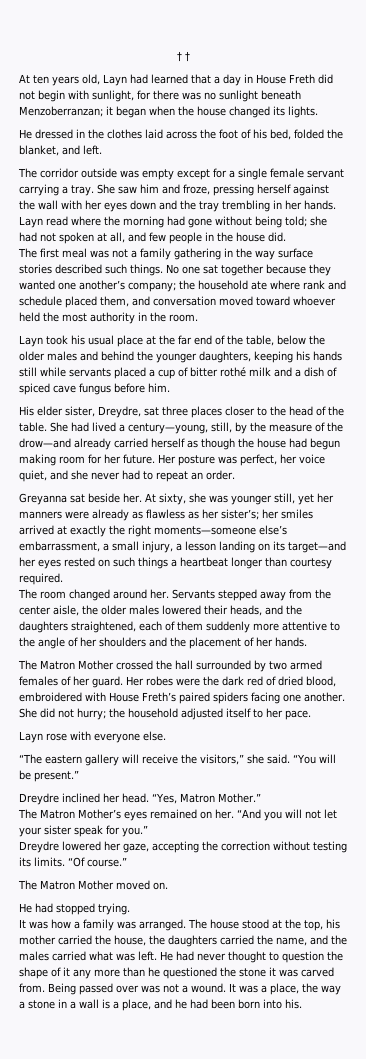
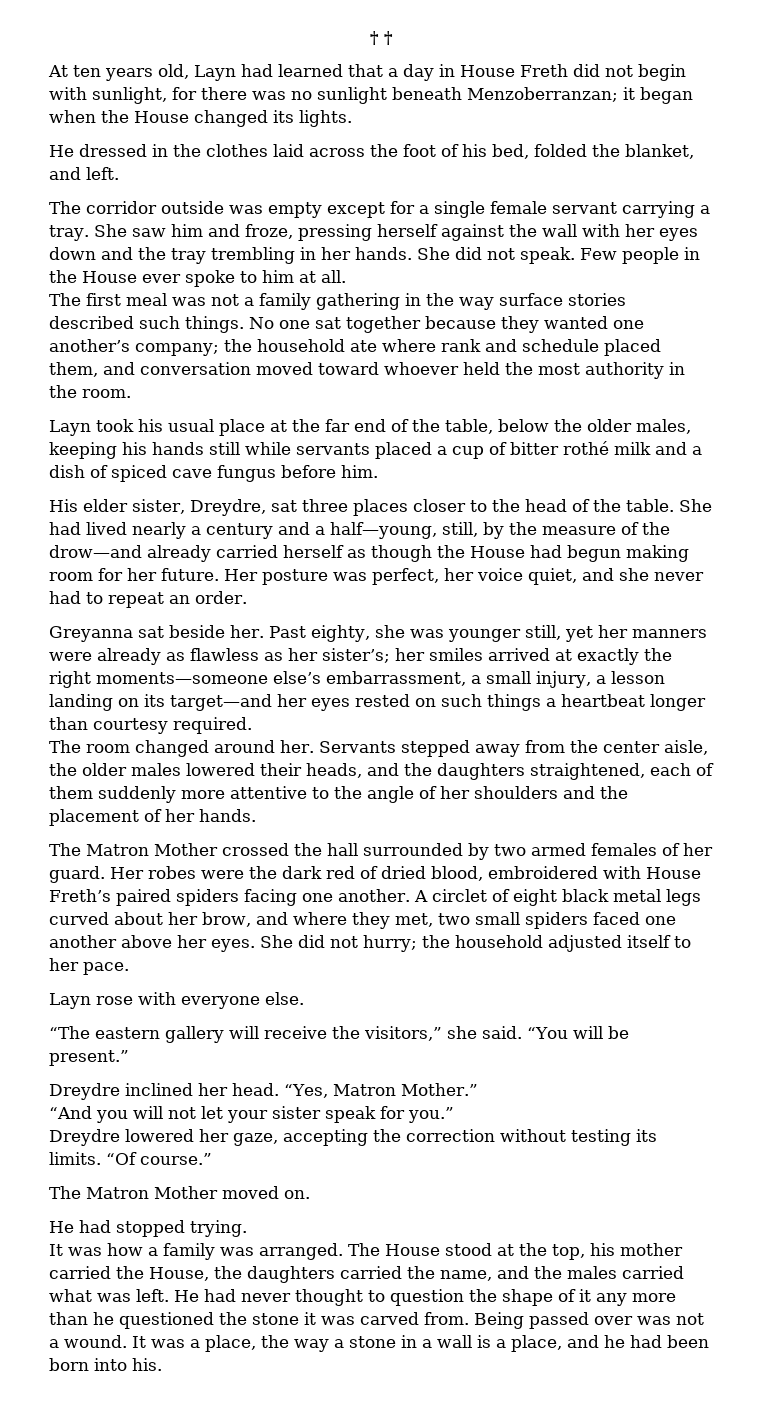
[197,106,226,116] house -> [134,111,189,123] House
[19,216,327,228] [19,232,286,244] Layn read where the morning had gone without being told; she had not spoken at all, and few people in the house did. -> [417,247,700,264] [49,270,346,287] She did not speak. Few people in the House ever spoke to him at all.
[47,351,251,363] males and behind the younger daughters, -> [636,419,691,434] males,
[119,423,208,434] a century—young, -> [132,522,437,539] nearly a century and a half—young,
[257,438,286,448] house -> [470,546,525,558] House
[145,493,186,505] At sixty, -> [268,625,370,642] Past eighty,
(345, 697) none -> [413,889,701,906] [49,912,676,929] [49,935,255,952] A circlet of eight black metal legs curved about her brow, and where they met, two small spiders faced one another above her eyes.
[18,809,234,821] The Matron Mother’s eyes remained on her. -> (478, 1089) none
[210,919,239,929] house -> [385,1244,440,1256] House
[114,935,146,946] house, -> [149,1267,209,1281] House,

